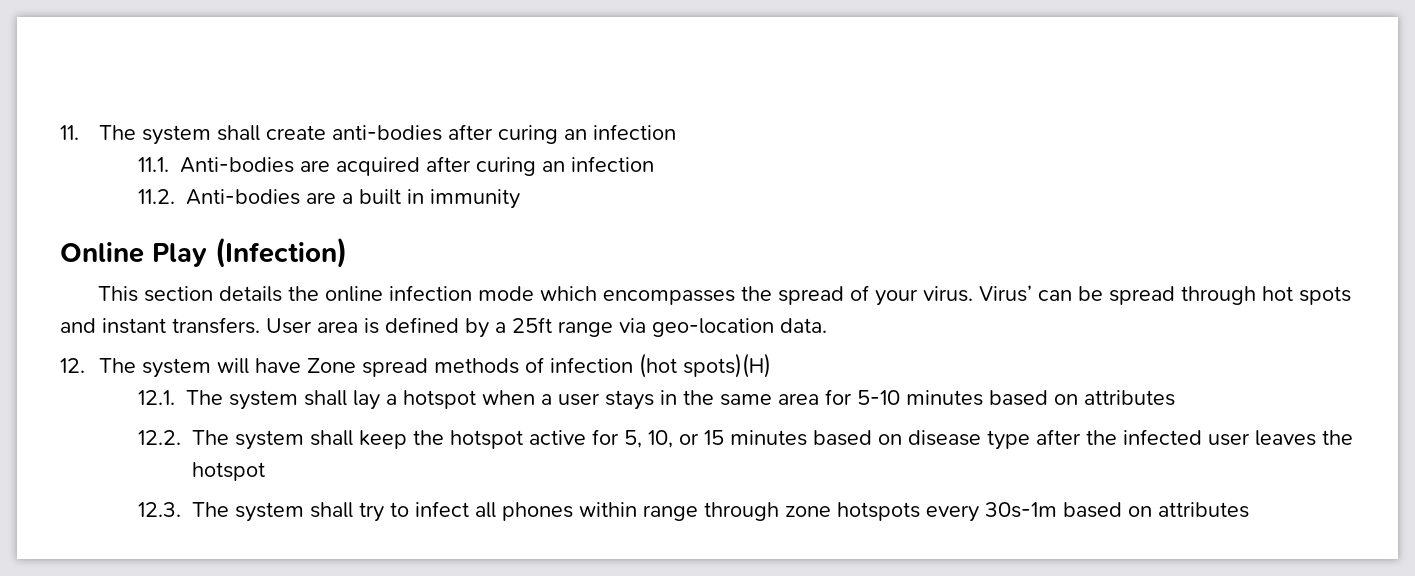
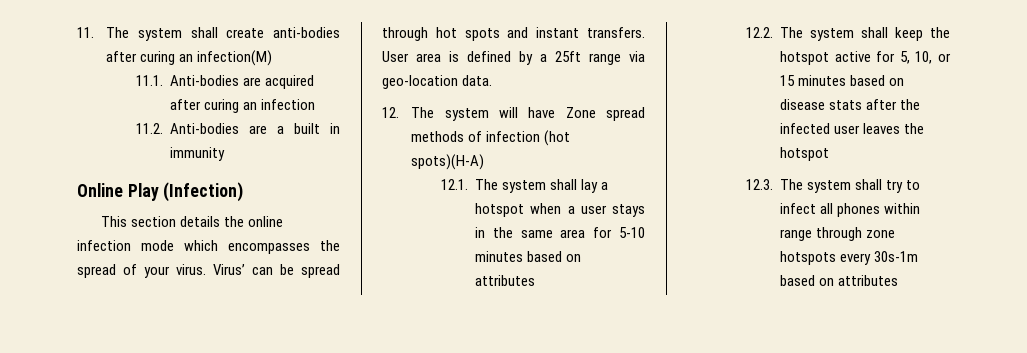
[593,124,677,140] infection -> [197,50,273,66] infection(M)
[683,353,772,378] spots)(H) -> [411,154,485,170] spots)(H-A)
[987,430,1031,450] type -> [829,100,863,110] stats

